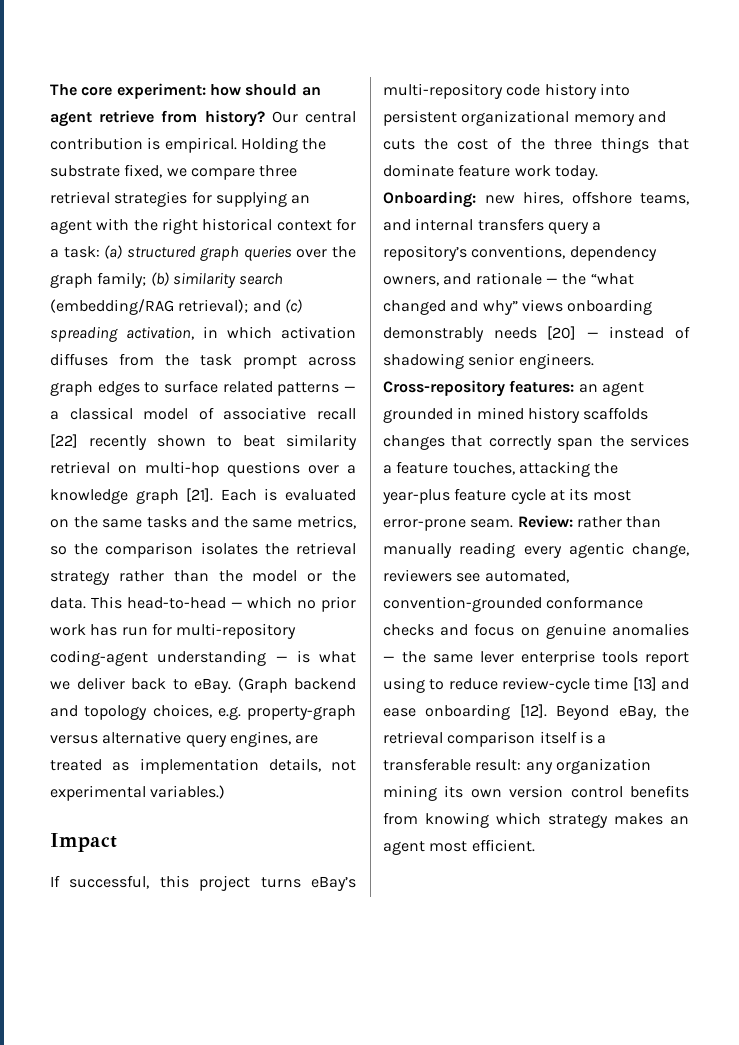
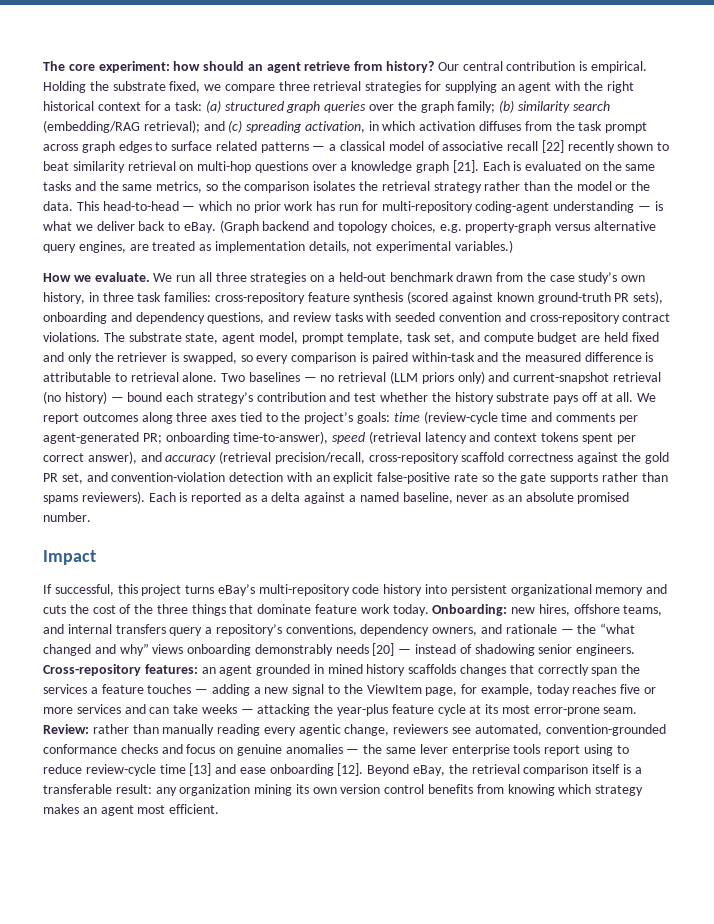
(226, 792) none -> [43,272,646,284] [43,291,664,304] [43,312,671,324] [43,332,659,344] [43,352,654,364] [43,371,661,384] [43,391,657,404] [43,411,638,424] [43,431,636,444] [43,451,669,464] [43,472,668,484] [43,491,630,504] [43,512,91,522] // How we evaluate. We run all three strategies on a held-out benchmark drawn from the case study’s own history, in three task families: cross-repository feature synthesis (scored against known ground-truth PR sets), onboarding and dependency questions, and review tasks with seeded convention and cross-repository contract violations. The substrate state, agent model, prompt template, task set, and compute budget are held fixed and only the retriever is swapped, so every comparison is paired within-task and the measured difference is attributable to retrieval alone. Two baselines — no retrieval (LLM priors only) and current-snapshot retrieval (no history) — bound each strategy’s contribution and test whether the history substrate pays off at all. We report outcomes along three axes tied to the project’s goals: time (review-cycle time and comments per agent-generated PR; onboarding time-to-answer), speed (retrieval latency and context tokens spent per correct answer), and accuracy (retrieval precision/recall, cross-repository scaffold correctness against the gold PR set, and convention-violation detection with an explicit false-positive rate so the gate supports rather than spams reviewers). Each is reported as a delta against a named baseline, never as an absolute promised number.
[452,462,515,475] touches, -> [147,684,657,696] [43,704,254,714] touches — adding a new signal to the ViewItem page, for example, today reaches five or more services and can take weeks —

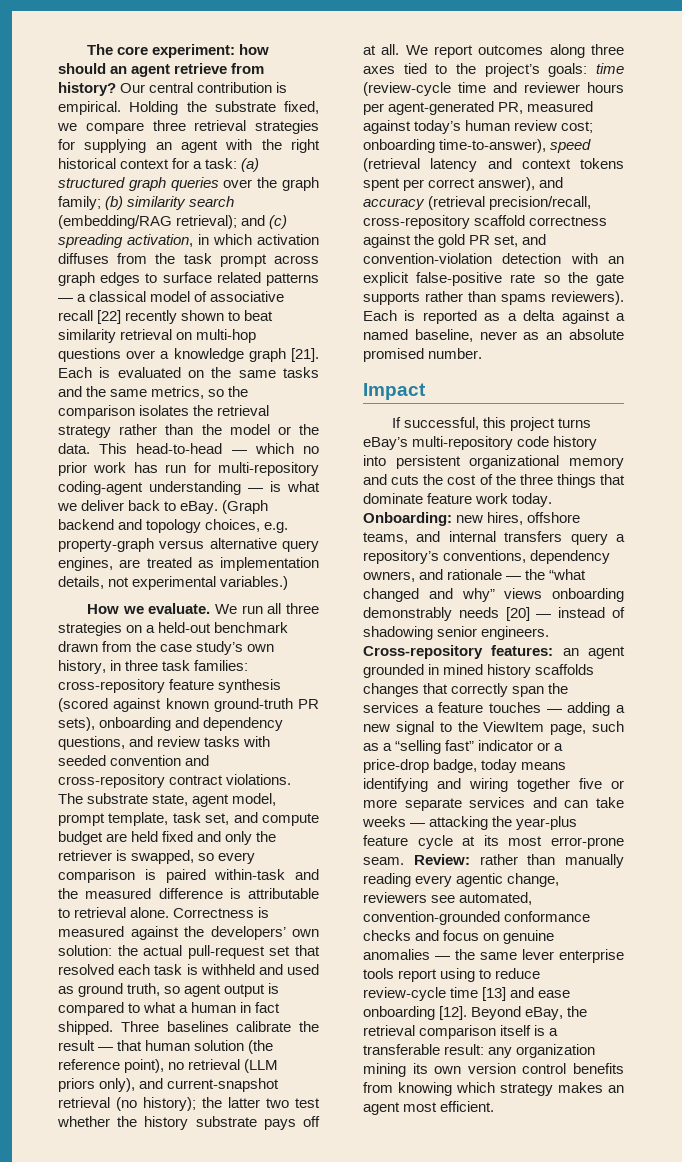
[221,372,317,382] Two baselines — -> [173,907,270,918] [58,926,319,940] [58,945,320,959] [58,964,319,975] [58,983,280,997] [58,1002,281,1016] [58,1021,319,1035] [58,1040,274,1054] [58,1059,165,1073] Correctness is measured against the developers’ own solution: the actual pull-request set that resolved each task is withheld and used as ground truth, so agent output is compared to what a human in fact shipped. Three baselines calibrate the result — that human solution (the reference point),
[457,371,485,384] only) -> [99,1078,136,1092] only),
[64,391,351,404] history) — bound each strategy’s contribution and -> [143,1097,289,1111] history); the latter two
[555,413,638,424] [43,432,162,444] comments per agent-generated PR; -> [524,82,624,93] [363,101,594,115] [363,120,594,134] reviewer hours per agent-generated PR, measured against today’s human review cost;
[461,684,617,696] for example, today reaches -> [592,721,624,732] [363,740,564,754] [363,759,567,773] [363,778,570,792] such as a “selling fast” indicator or a price-drop badge, today means identifying and wiring together
(73, 710) none -> [404,798,462,811] separate

